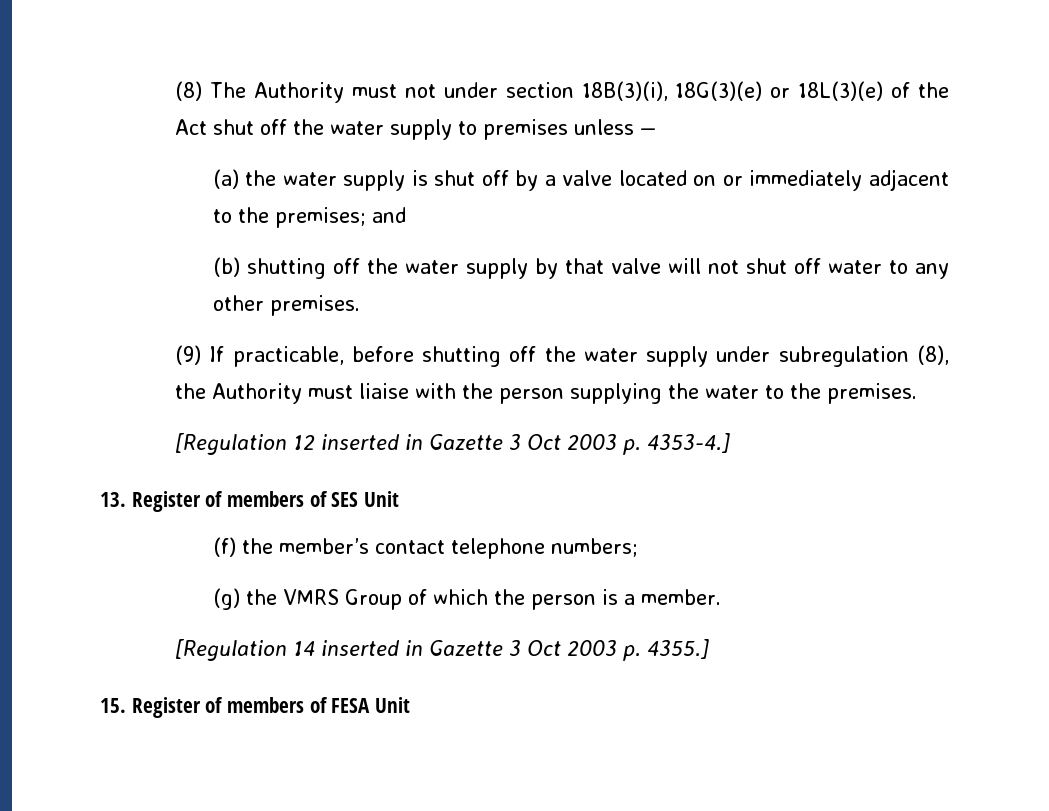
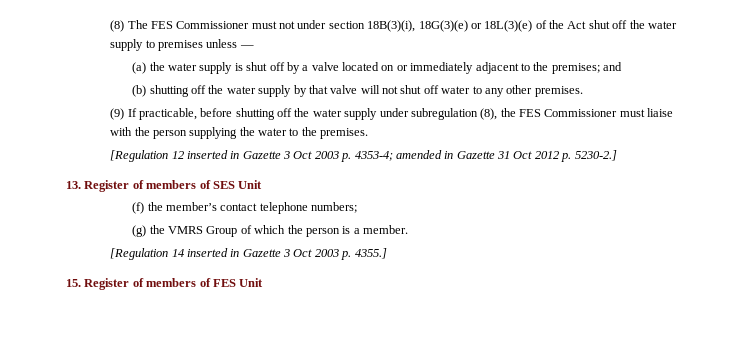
[253,82,344,103] Authority -> [150,21,250,29] FES Commissioner
[212,383,303,404] Authority -> [519,109,618,117] FES Commissioner
[647,433,731,453] 4353-4.] -> [354,150,617,162] 4353-4; amended in Gazette 31 Oct 2012 p. 5230-2.]
[331,698,371,713] FESA -> [212,279,236,287] FES

